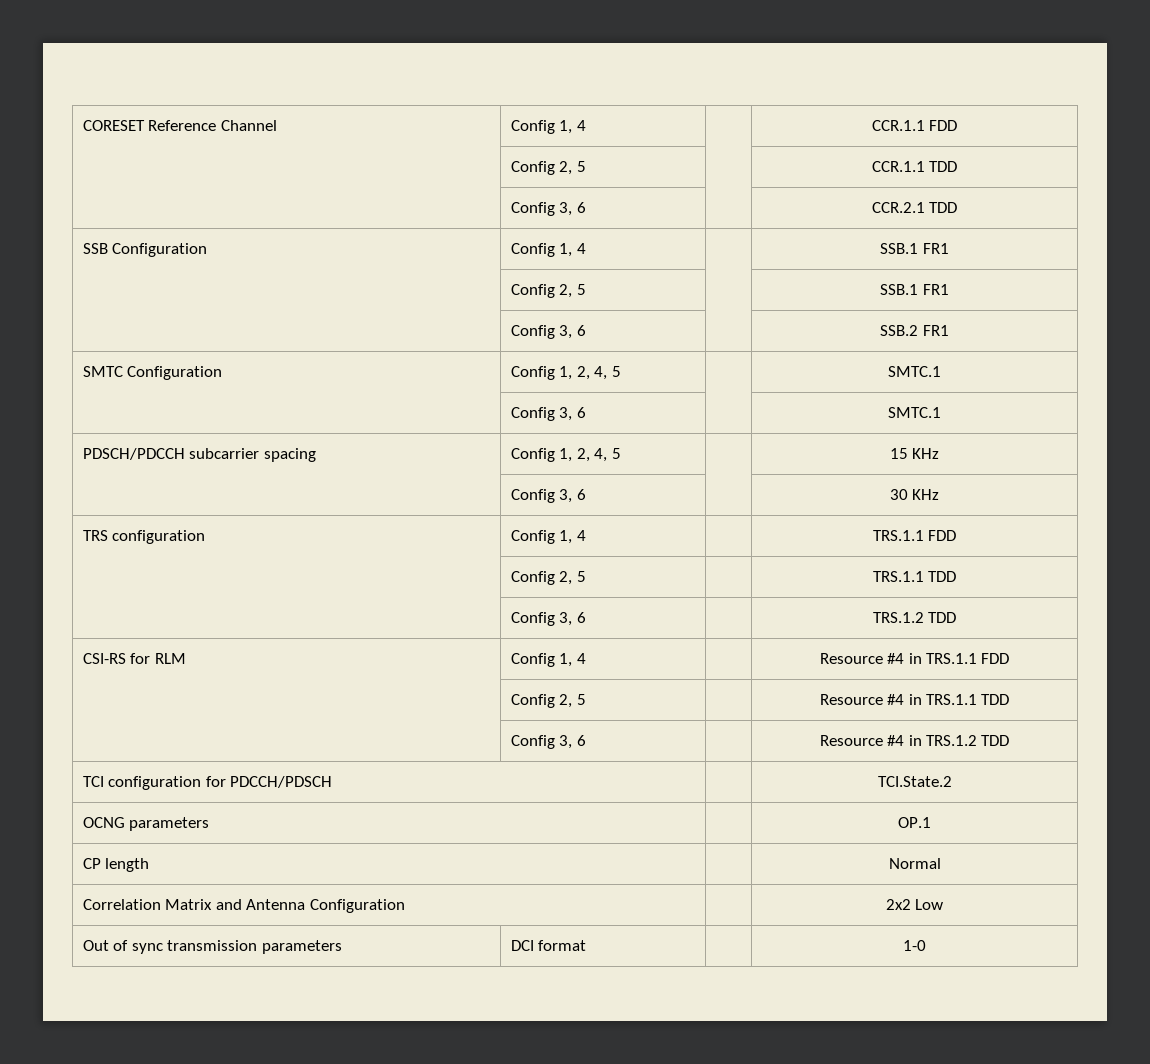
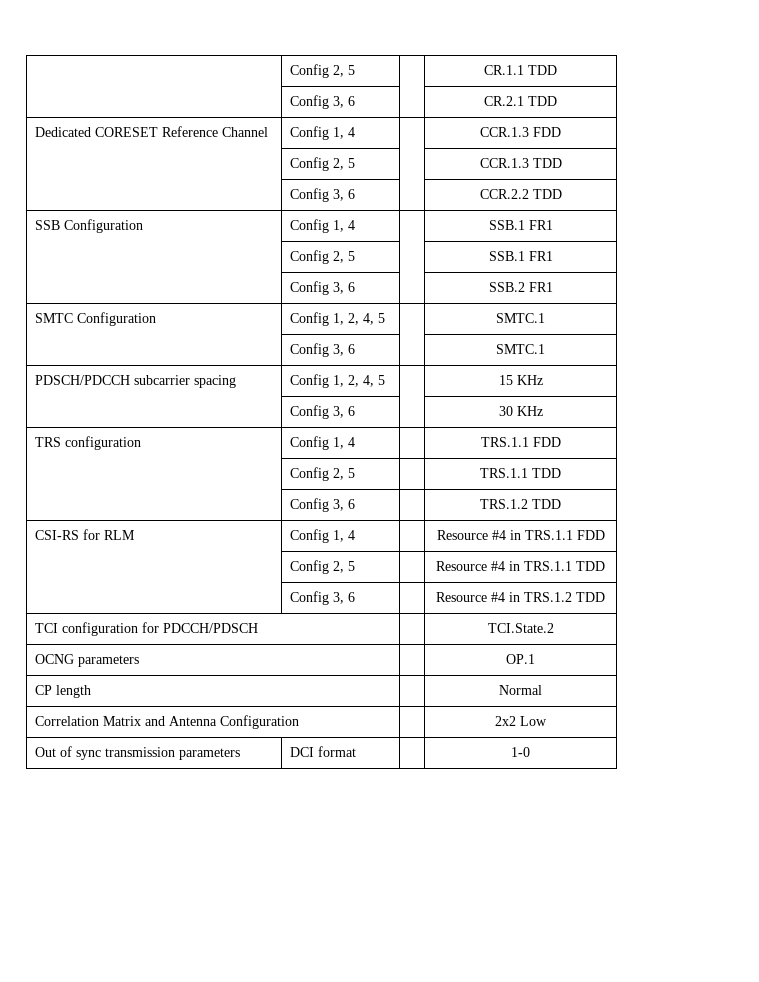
(82, 125) none -> [290,64,356,78] [484,65,557,75] [290,95,356,109] [484,96,557,106] [35,127,92,137] | Config 2, 5 | | CR.1.1 TDD // | Config 3, 6 | | CR.2.1 TDD // Dedicated
[871,120,958,131] [510,161,586,175] [871,161,958,172] [510,202,586,216] [871,202,925,213] CCR.1.1 FDD // | Config 2, 5 | | CCR.1.1 TDD // | Config 3, 6 | | CCR.2.1 -> [480,127,561,137] [290,157,356,171] [479,158,562,168] [290,188,356,202] [479,189,529,199] CCR.1.3 FDD // | Config 2, 5 | | CCR.1.3 TDD // | Config 3, 6 | | CCR.2.2

